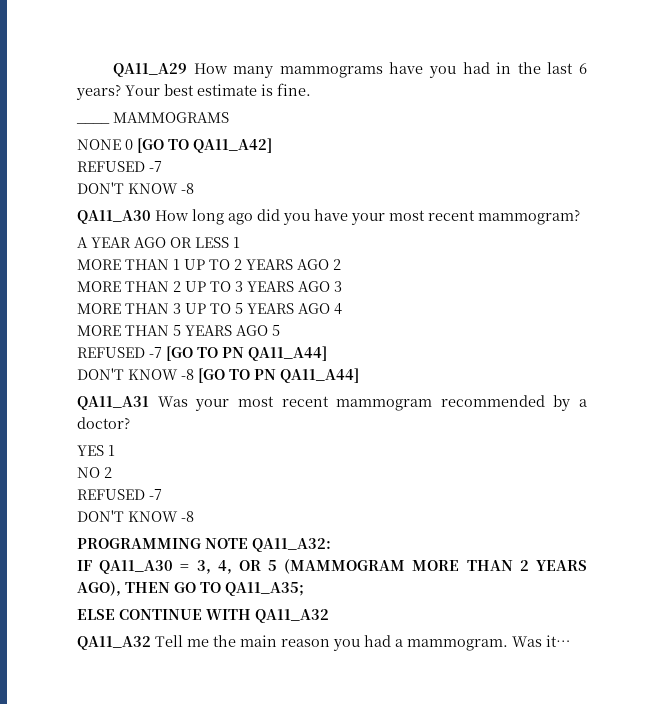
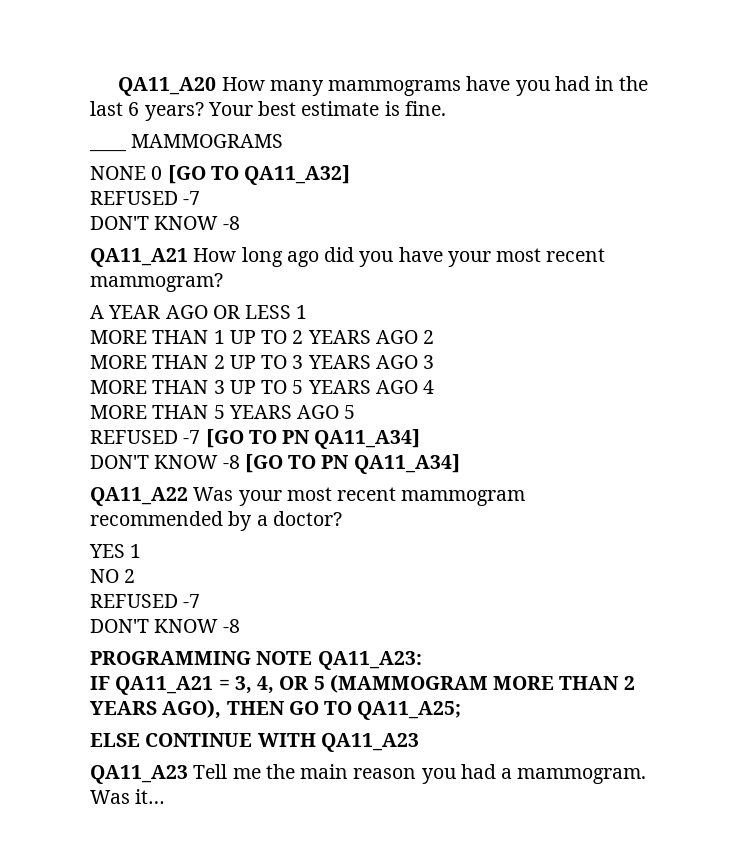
[113,63,188,77] QA11_A29 -> [118,77,217,96] QA11_A20
[193,138,272,153] [77,161,162,172] [77,182,194,194] [77,210,151,224] QA11_A42] // REFUSED -7 // DON'T KNOW -8 // QA11_A30 -> [244,165,351,185] [90,191,201,205] [90,216,240,230] [90,248,188,267] QA11_A32] // REFUSED -7 // DON'T KNOW -8 // QA11_A21
[248,346,327,361] QA11_A44] -> [314,429,421,449] QA11_A34]
[280,368,359,383] [77,396,149,410] QA11_A44] // QA11_A31 -> [353,454,460,474] [90,487,188,506] QA11_A34] // QA11_A22
[252,538,331,552] QA11_A32: -> [317,651,422,670] QA11_A23:
[99,560,174,574] QA11_A30 -> [115,676,214,695] QA11_A21
[225,582,304,596] QA11_A35; -> [357,701,462,720] QA11_A25;
[255,609,329,623] [77,636,151,650] QA11_A32 // QA11_A32 -> [320,733,419,752] [90,765,188,784] QA11_A23 // QA11_A23

